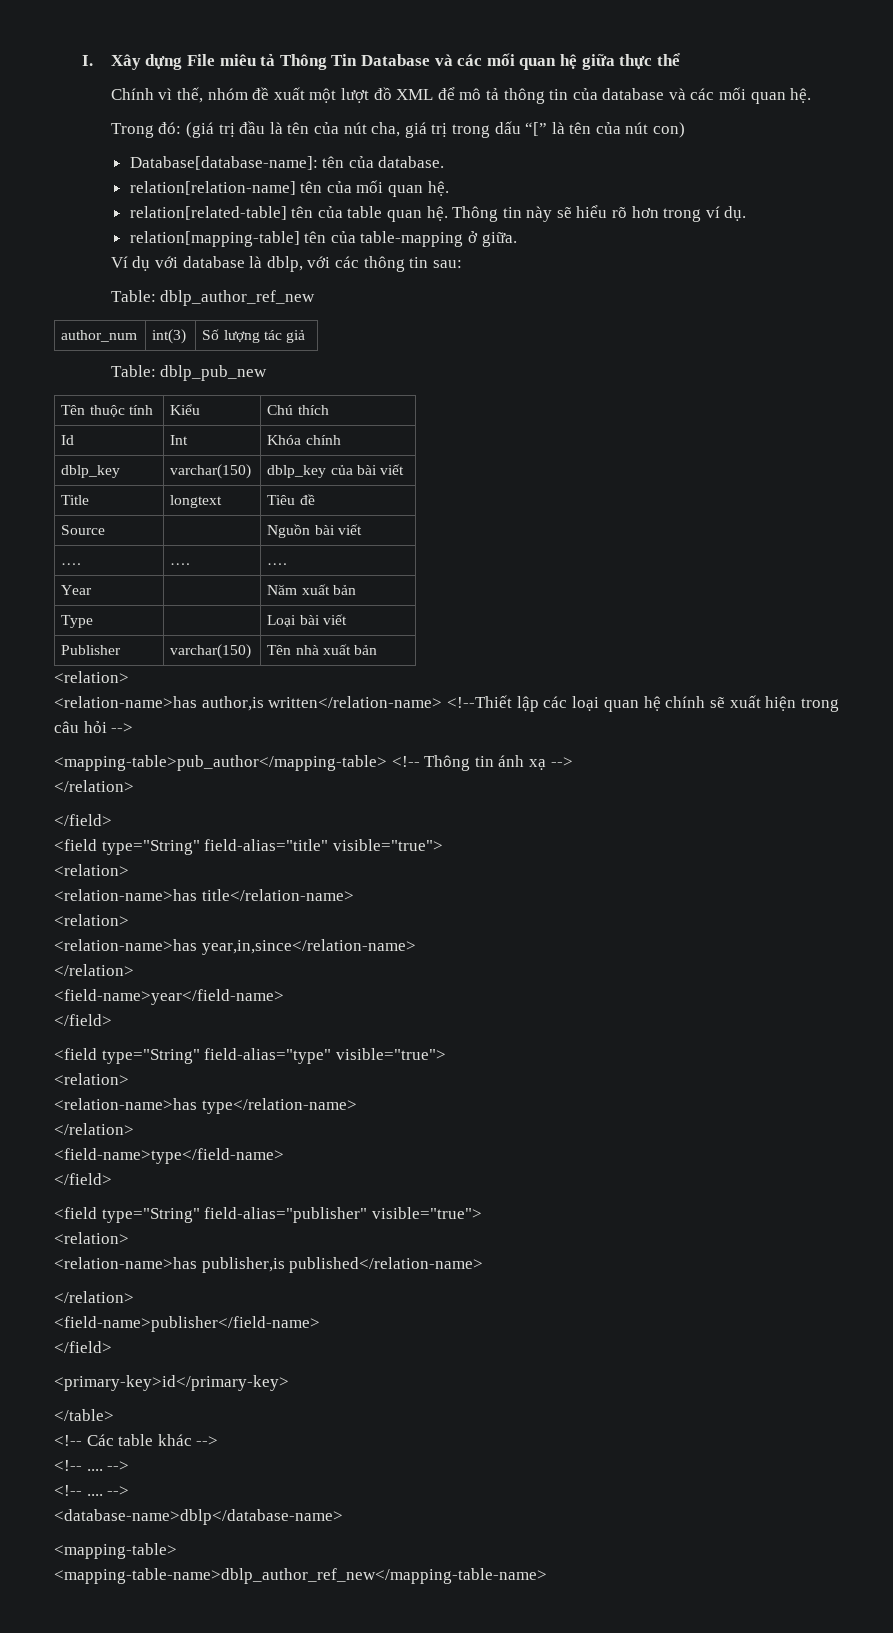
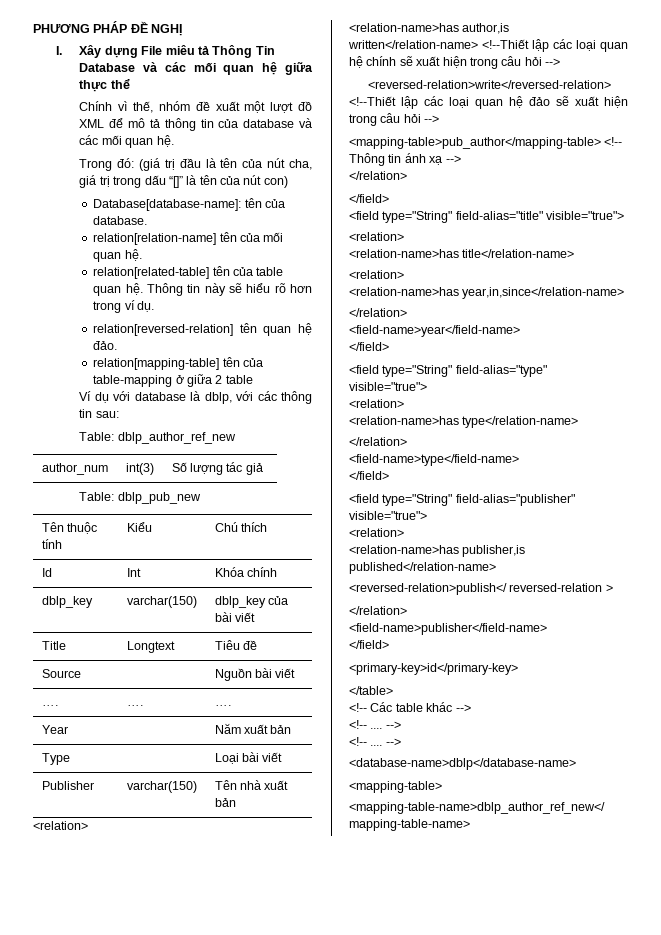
(82, 60) none -> [33,21,183,36] PHƯƠNG PHÁP ĐỀ NGHỊ //
[525,122,548,136] “[” -> [168,176,183,188] “[]”
(747, 213) none -> [93,323,312,336] [93,341,118,350] // relation[reversed-relation] tên quan hệ đảo.
[481,232,517,247] giữa. -> [186,374,253,387] giữa 2 table
[170,495,223,508] longtext -> [126,641,175,653] Longtext
(134, 728) none -> [368,80,612,89] [349,96,628,109] [349,113,440,126] // <reversed-relation>write</reversed-relation> <!--Thiết lập các loại quan hệ đảo sẽ xuất hiện trong câu hỏi -->
(484, 1265) none -> [349,583,613,595] // <reversed-relation>publish</ reversed-relation >

